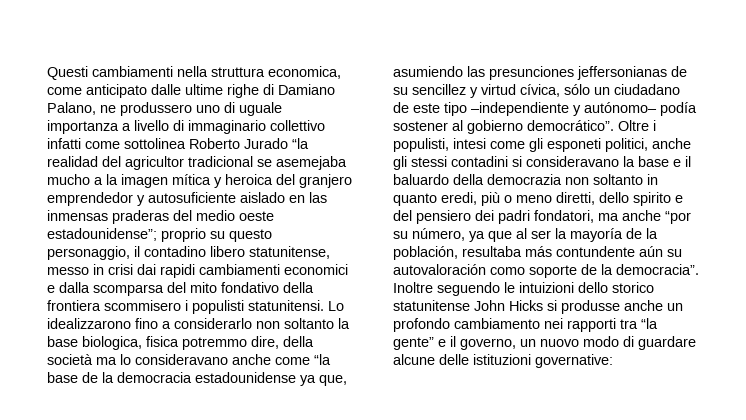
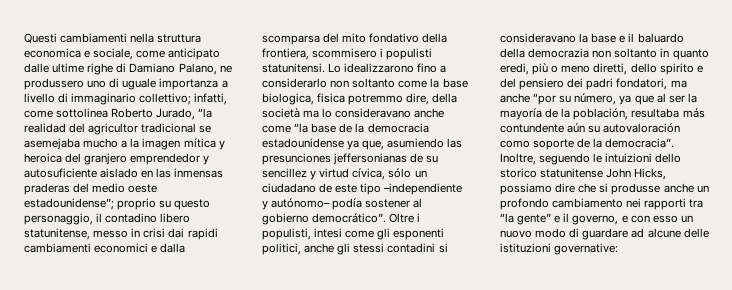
[268,66,341,79] economica, -> [24,48,134,60] economica e sociale,
[270,120,325,131] [47,138,81,149] collettivo infatti -> [139,93,228,105] collettivo; infatti,
[244,138,288,149] Jurado -> [156,108,196,120] Jurado,
[47,300,101,311] frontiera -> [262,48,309,60] frontiera,
(334, 323) none -> [398,80,428,88] come
[547,138,601,152] esponeti -> [393,228,445,240] esponenti
[393,282,433,293] Inoltre -> [500,153,536,165] Inoltre,
[509,300,543,311] Hicks -> [634,168,667,180] [500,183,597,195] Hicks, possiamo dire che
(516, 344) none -> [621,215,678,223] e con esso
(696, 343) none -> [631,228,645,238] ad

